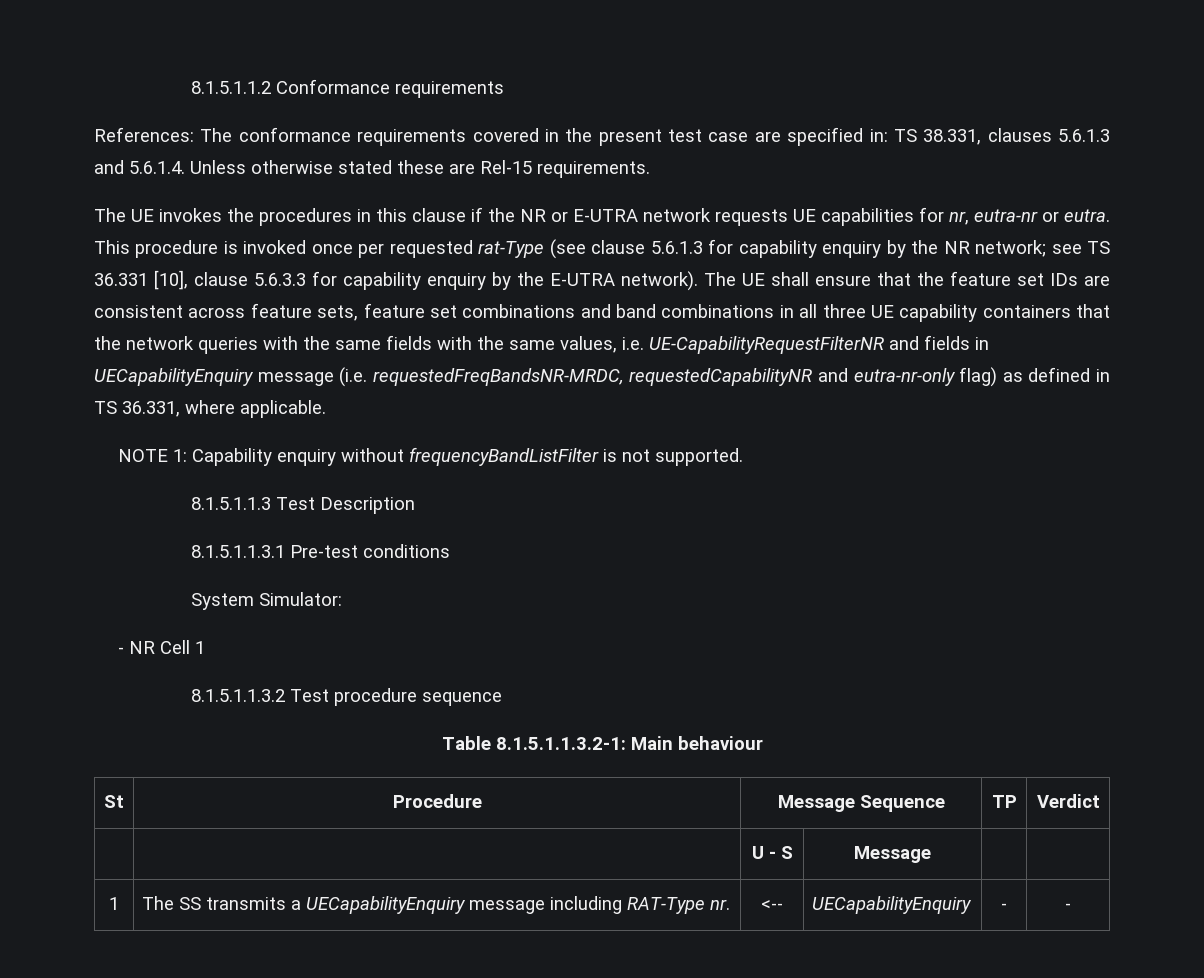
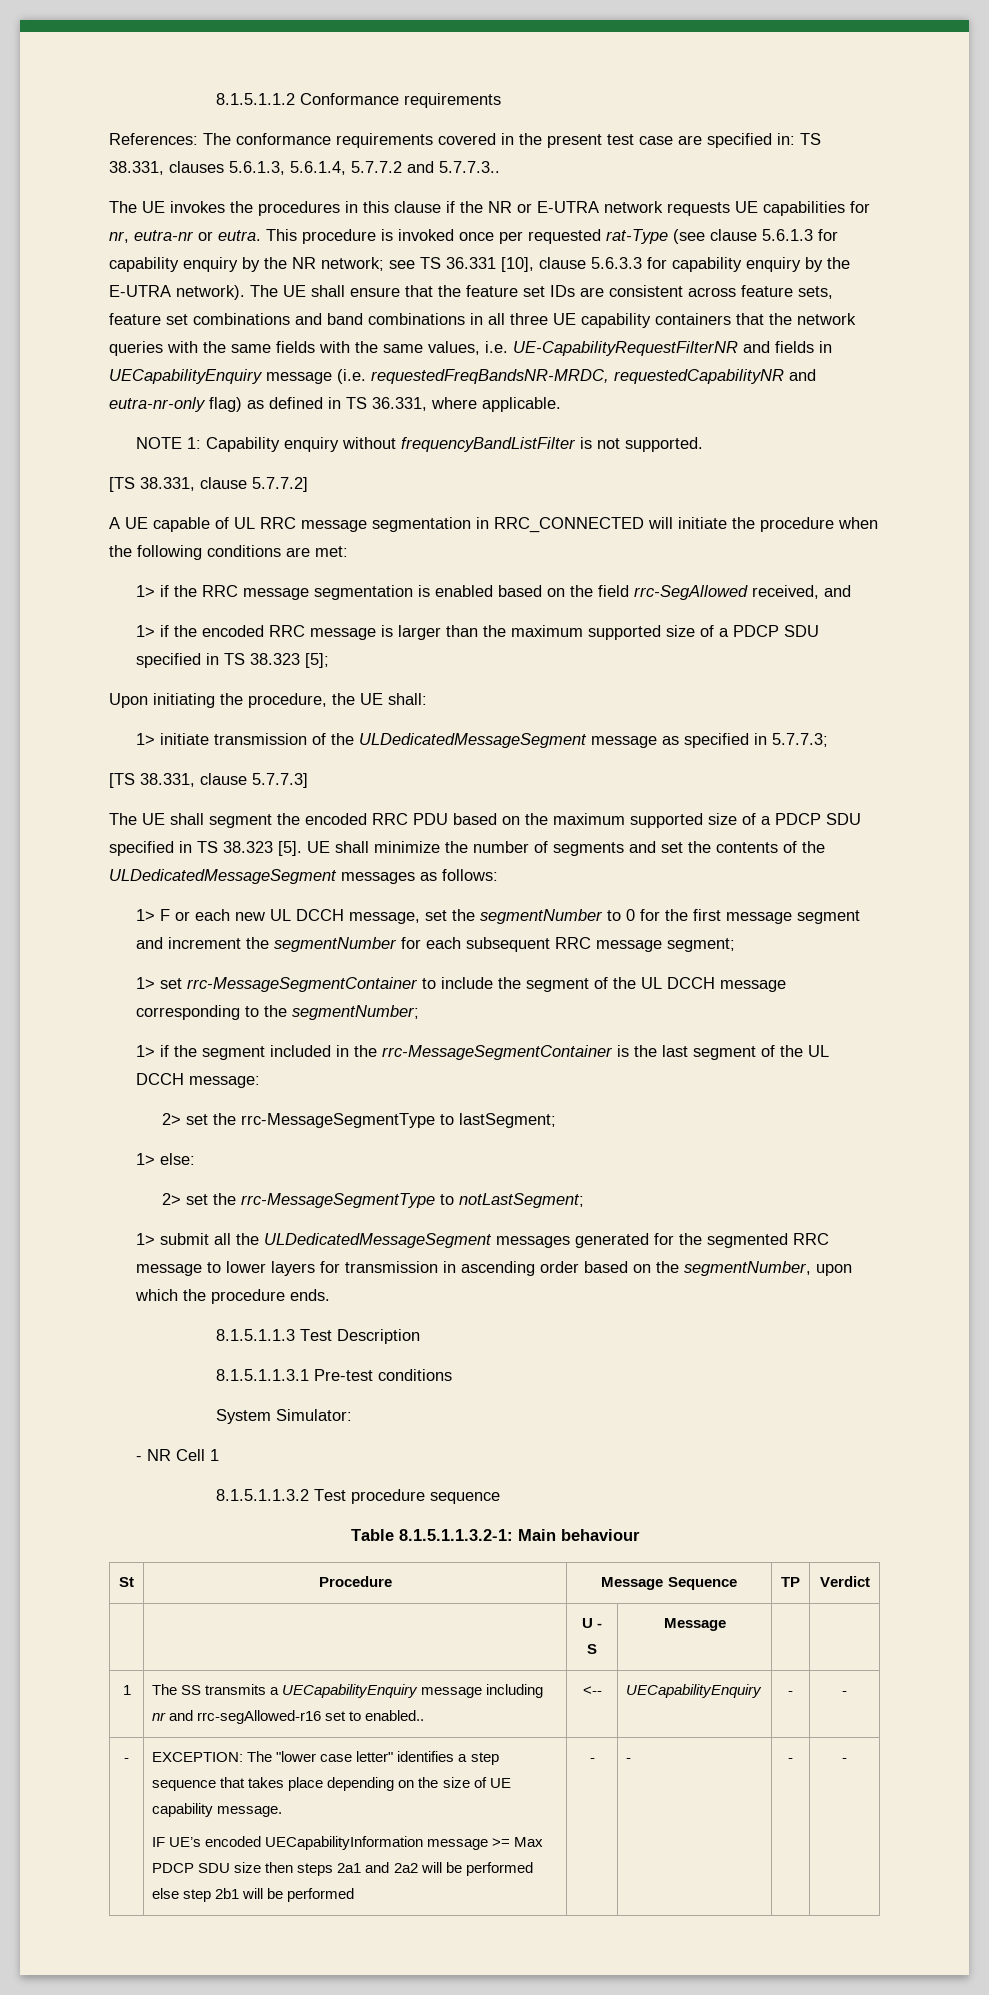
[1058,129,1110,142] [94,160,650,178] 5.6.1.3 and 5.6.1.4. Unless otherwise stated these are Rel-15 requirements. -> [229,161,500,175] 5.6.1.3, 5.6.1.4, 5.7.7.2 and 5.7.7.3..
(744, 457) none -> [109,477,308,492] [109,517,878,533] [109,545,348,560] [135,585,851,600] [135,625,819,640] [135,653,329,668] [109,693,427,708] [135,733,828,748] [109,773,308,788] [109,813,861,828] [109,841,825,856] [109,869,498,884] [135,909,860,924] [135,937,735,952] [135,977,786,992] [135,1005,419,1020] [135,1045,829,1060] [135,1073,260,1088] [162,1113,557,1128] [135,1153,195,1165] [162,1193,585,1208] [135,1233,829,1248] [135,1261,852,1276] [134,1289,330,1304] // [TS 38.331, clause 5.7.7.2] // A UE capable of UL RRC message segmentation in RRC_CONNECTED will initiate the procedure when the following conditions are met: // 1> if the RRC message segmentation is enabled based on the field rrc-SegAllowed received, and // 1> if the encoded RRC message is larger than the maximum supported size of a PDCP SDU specified in TS 38.323 [5]; // Upon initiating the procedure, the UE shall: // 1> initiate transmission of the ULDedicatedMessageSegment message as specified in 5.7.7.3; // [TS 38.331, clause 5.7.7.3] // The UE shall segment the encoded RRC PDU based on the maximum supported size of a PDCP SDU specified in TS 38.323 [5]. UE shall minimize the number of segments and set the contents of the ULDedicatedMessageSegment messages as follows: // 1> F or each new UL DCCH message, set the segmentNumber to 0 for the first message segment and increment the segmentNumber for each subsequent RRC message segment; // 1> set rrc-MessageSegmentContainer to include the segment of the UL DCCH message corresponding to the segmentNumber; // 1> if the segment included in the rrc-MessageSegmentContainer is the last segment of the UL DCCH message: // 2> set the rrc-MessageSegmentType to lastSegment; // 1> else: // 2> set the rrc-MessageSegmentType to notLastSegment; // 1> submit all the ULDedicatedMessageSegment messages generated for the segmented RRC message to lower layers for transmission in ascending order based on the segmentNumber, upon which the procedure ends.
[627,897,731,914] [761,900,783,910] [812,896,973,914] RAT-Type nr. | <-- | UECapabilityEnquiry -> [152,1710,425,1724] [582,1686,602,1695] [626,1684,763,1698] [788,1691,793,1695] [842,1691,847,1695] [124,1758,129,1762] [152,1751,499,1765] [152,1777,511,1791] [152,1803,283,1817] [152,1836,544,1850] [152,1862,533,1876] [152,1888,355,1902] [589,1758,595,1762] [626,1758,632,1762] nr and rrc-segAllowed-r16 set to enabled.. | <-- | UECapabilityEnquiry | - | - // - | EXCEPTION: The "lower case letter" identifies a step sequence that takes place depending on the size of UE capability message. // IF UE’s encoded UECapabilityInformation message >= Max PDCP SDU size then steps 2a1 and 2a2 will be performed else step 2b1 will be performed | - | -

